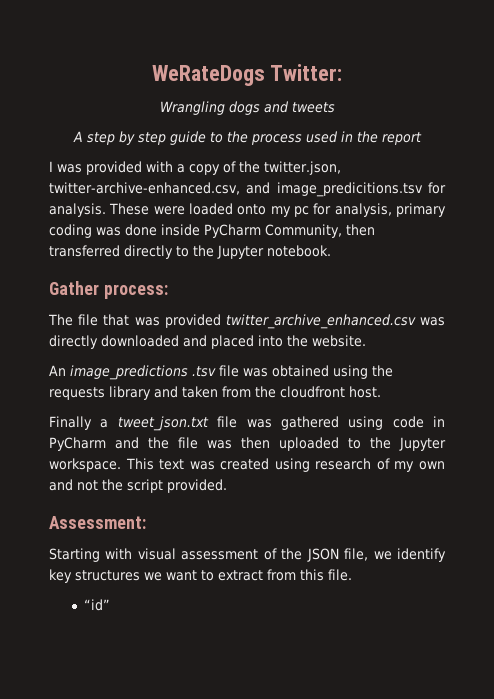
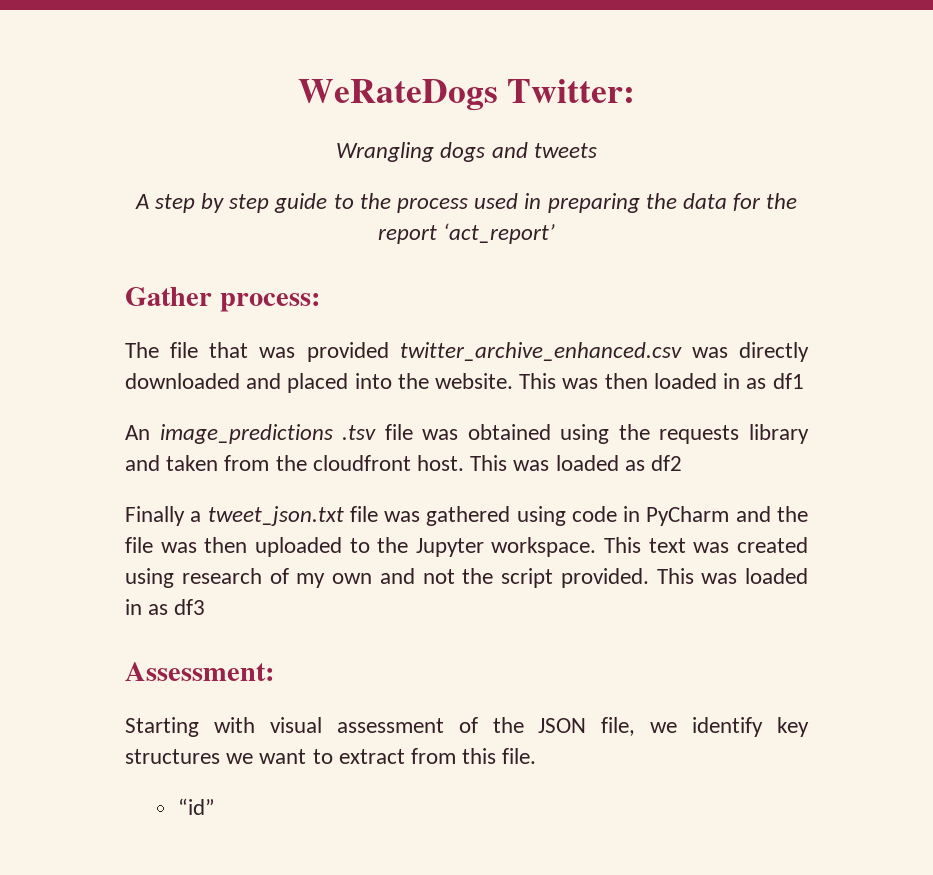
[356,131,422,145] [49,161,341,175] [49,182,446,197] [49,203,446,217] [49,224,375,238] [49,245,331,259] the report // I was provided with a copy of the twitter.json, twitter-archive-enhanced.csv, and image_predicitions.tsv for analysis. These were loaded onto my pc for analysis, primary coding was done inside PyCharm Community, then transferred directly to the Jupyter notebook. -> [547,193,798,213] [377,223,556,244] preparing the data for the report ‘act_report’
(366, 341) none -> [519,373,804,389] This was then loaded in as df1
(381, 392) none -> [470,455,683,471] This was loaded as df2
(227, 486) none -> [656,568,808,584] [125,599,206,615] This was loaded in as df3

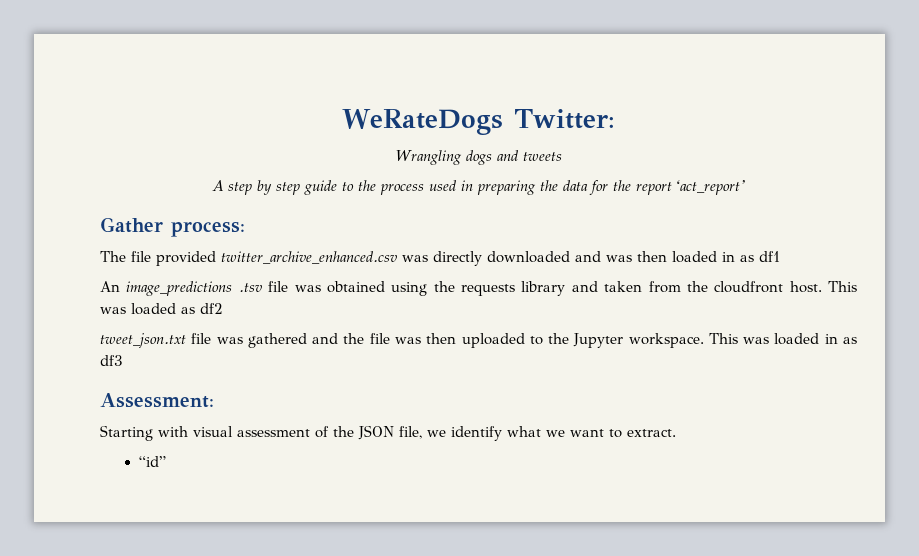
[209,342,296,358] that was -> (151, 256) none
[287,373,557,393] placed into the website. This -> (601, 256) none
[125,506,202,526] Finally a -> (223, 308) none
[516,506,730,526] using code in PyCharm -> (307, 340) none
[648,537,808,553] [125,568,694,588] text was created using research of my own and not the script provided. This -> (738, 338) none
[776,717,809,737] [125,749,220,764] key structures -> [507,426,541,437] what
[338,748,537,764] extract from this file. -> [627,429,676,437] extract.

